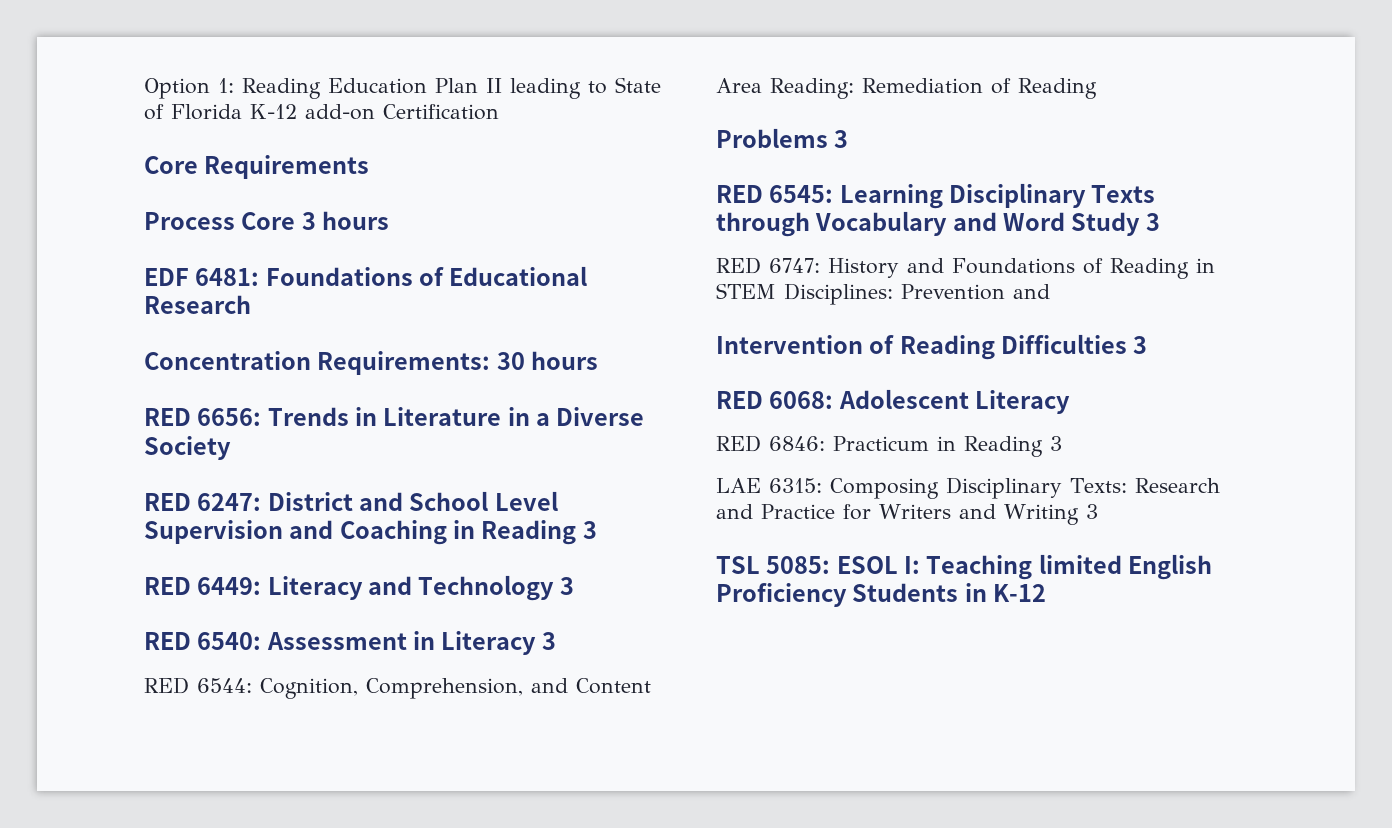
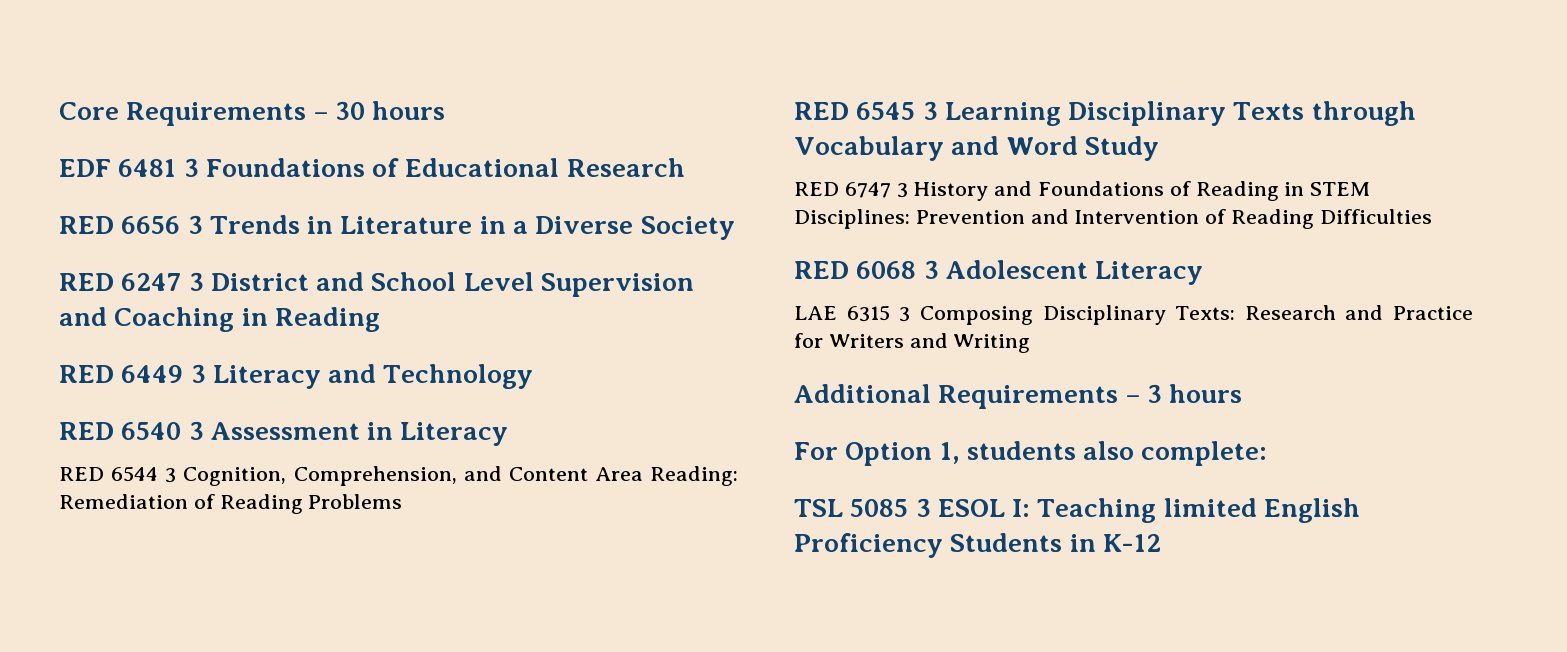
[144,77,661,99] [144,104,499,120] Option 1: Reading Education Plan II leading to State of Florida K-12 add-on Certification // -> (59, 111) none
[144,212,316,230] // Process Core 3 -> [313,101,365,120] – 30
[195,268,260,286] 6481: -> [118,158,199,177] 6481 3
[144,351,599,375] [144,408,262,426] // Concentration Requirements: 30 hours // RED 6656: -> [59,215,203,234] // RED 6656 3
[197,493,262,511] 6247: -> [121,272,204,291] 6247 3
[582,521,597,539] [144,577,262,595] 3 // RED 6449: -> [59,364,206,383] // RED 6449 3
[559,577,574,595] [144,632,262,650] 3 // RED 6540: -> [59,421,204,440] // RED 6540 3
[541,632,556,650] [144,677,252,694] 3 // RED 6544: -> [59,466,177,483] // RED 6544 3
(1097, 88) // -> (303, 504) none
[834,130,849,148] [716,185,834,203] 3 // RED 6545: -> [794,101,938,120] // RED 6545 3
[1145,213,1160,231] [716,257,820,274] 3 // RED 6747: -> [794,182,908,198] // RED 6747 3
(1050, 291) // -> (1069, 216) none
[1133,336,1148,354] [716,391,834,409] 3 // RED 6068: -> [794,260,939,279] // RED 6068 3
[716,435,1062,457] [716,478,822,493] RED 6846: Practicum in Reading 3 // LAE 6315: -> [794,305,911,322] LAE 6315 3
[1085,504,1098,519] 3 -> [794,384,1243,409] [794,441,1268,466] // Additional Requirements – 3 hours // For Option 1, students also complete:
[766,556,831,574] 5085: -> [850,498,931,517] 5085 3

